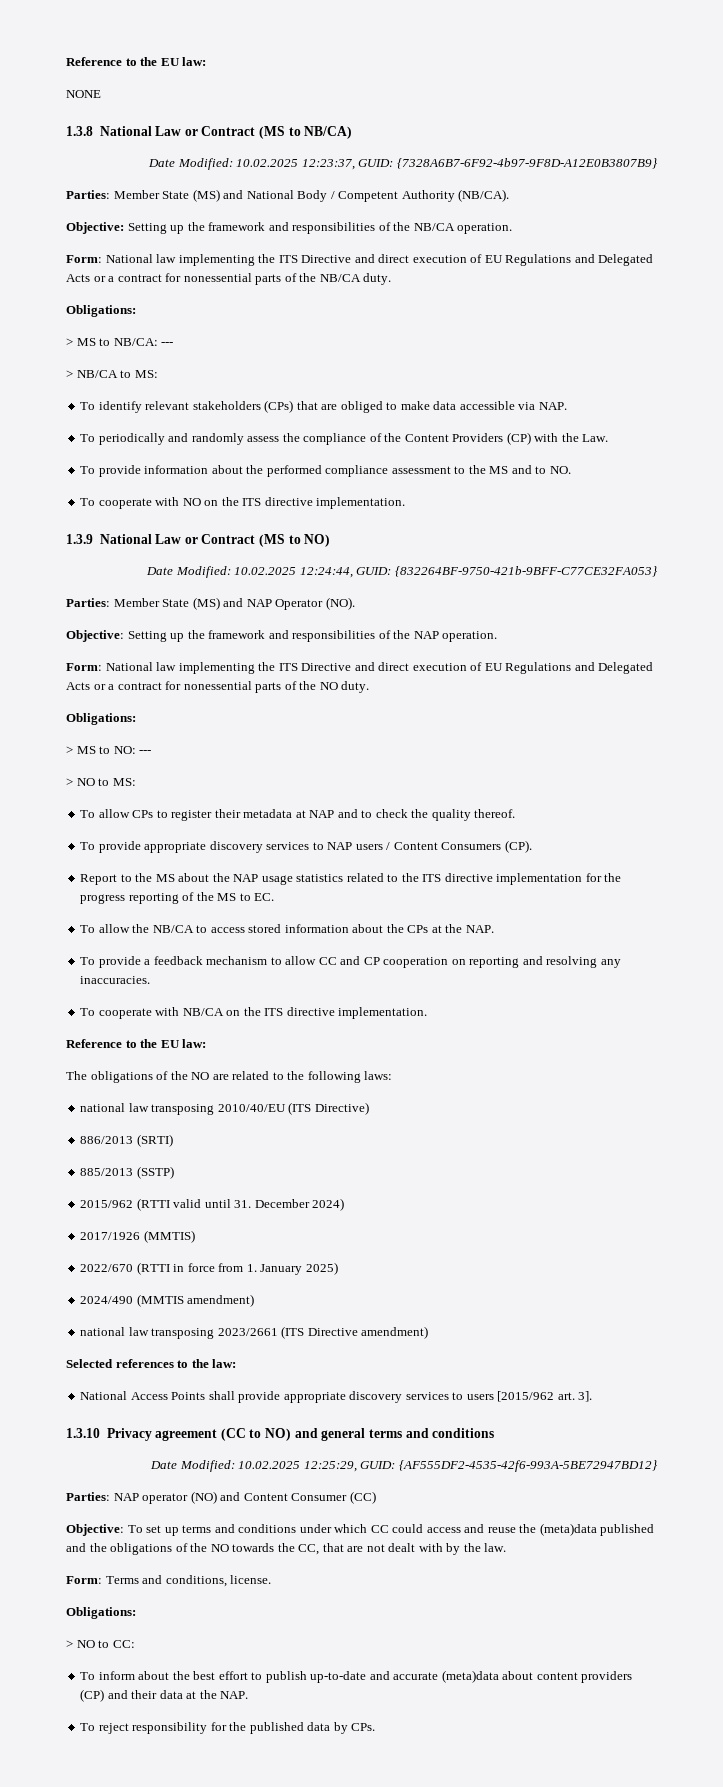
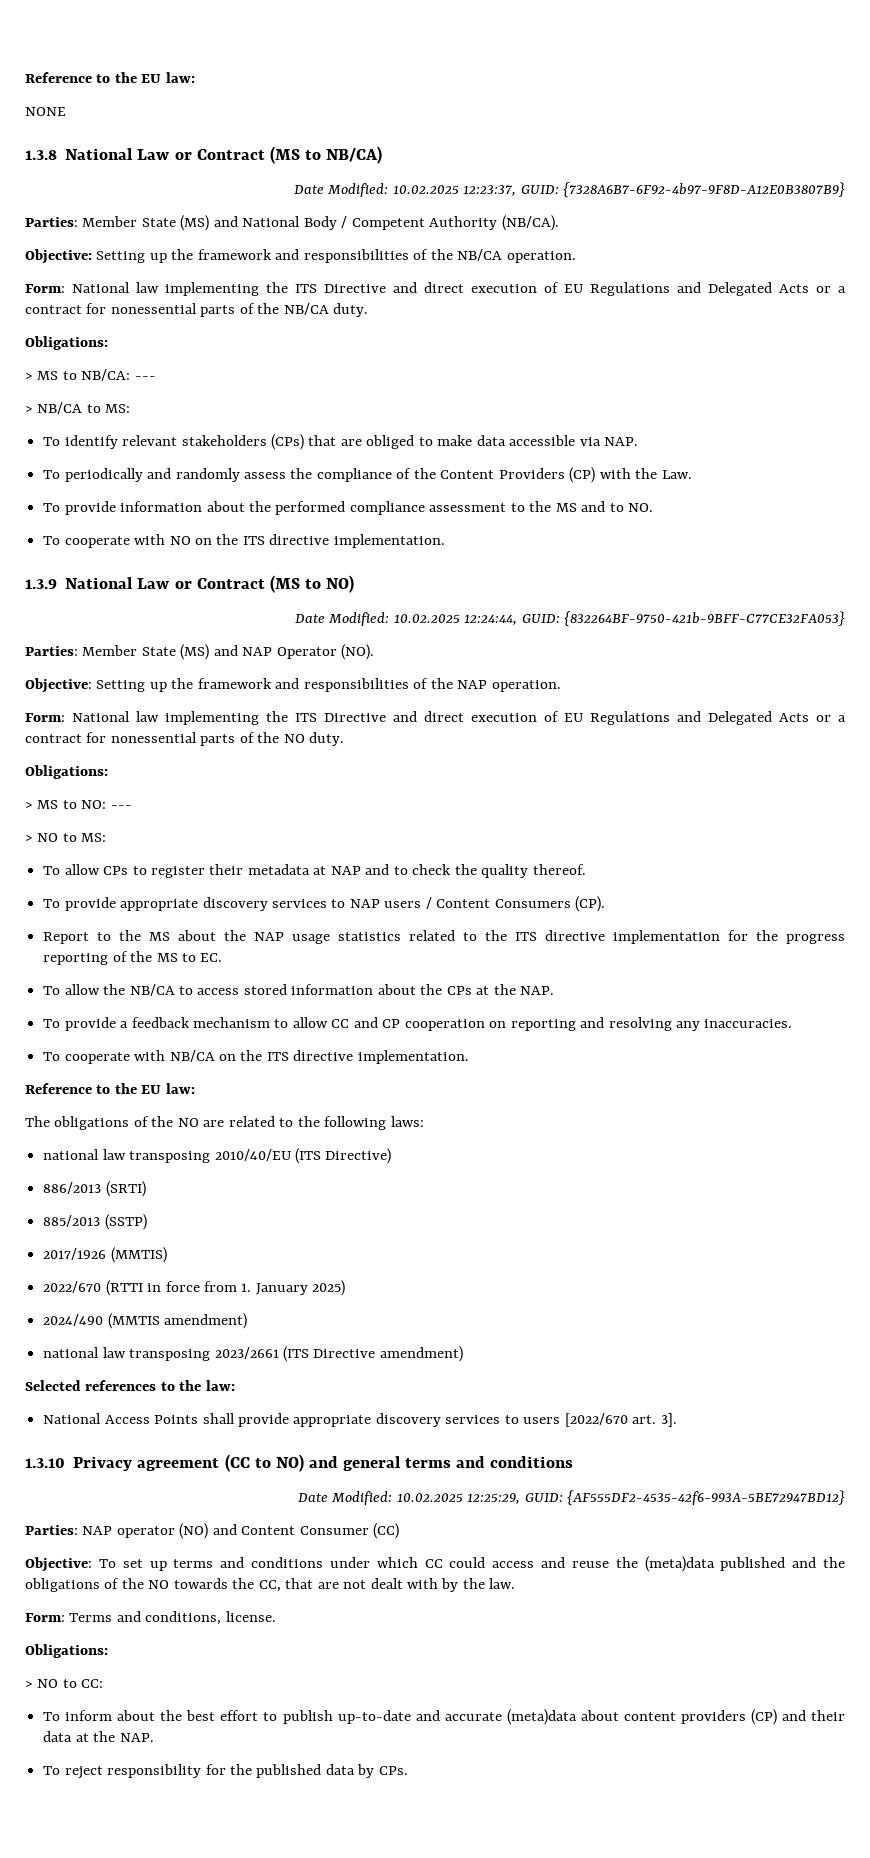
[80,1198,345,1211] // 2015/962 (RTTI valid until 31. December 2024) -> (147, 1222) none
[497,1391,555,1402] [2015/962 -> [564,1413,628,1427] [2022/670

